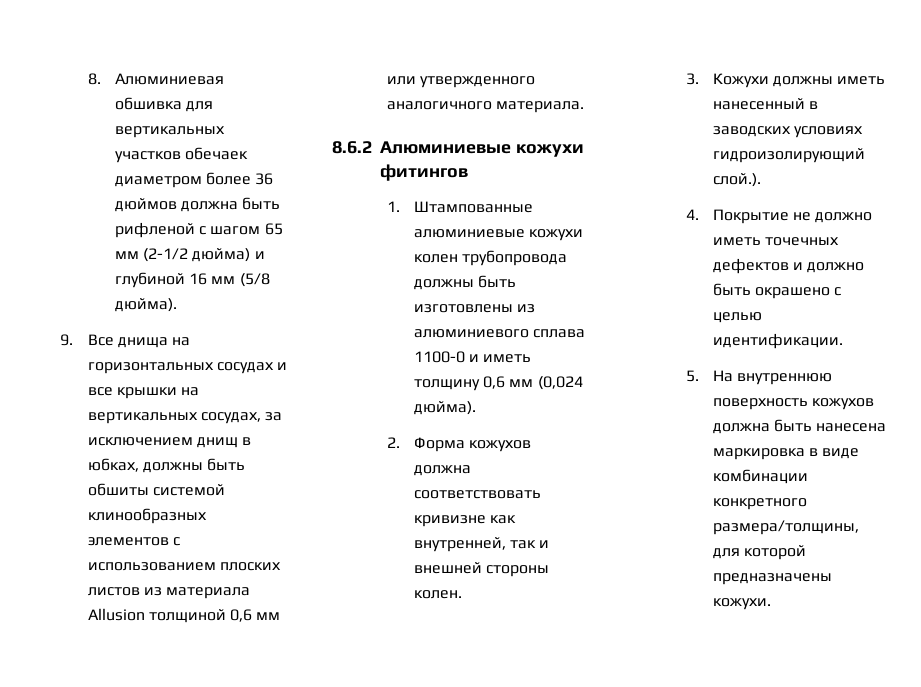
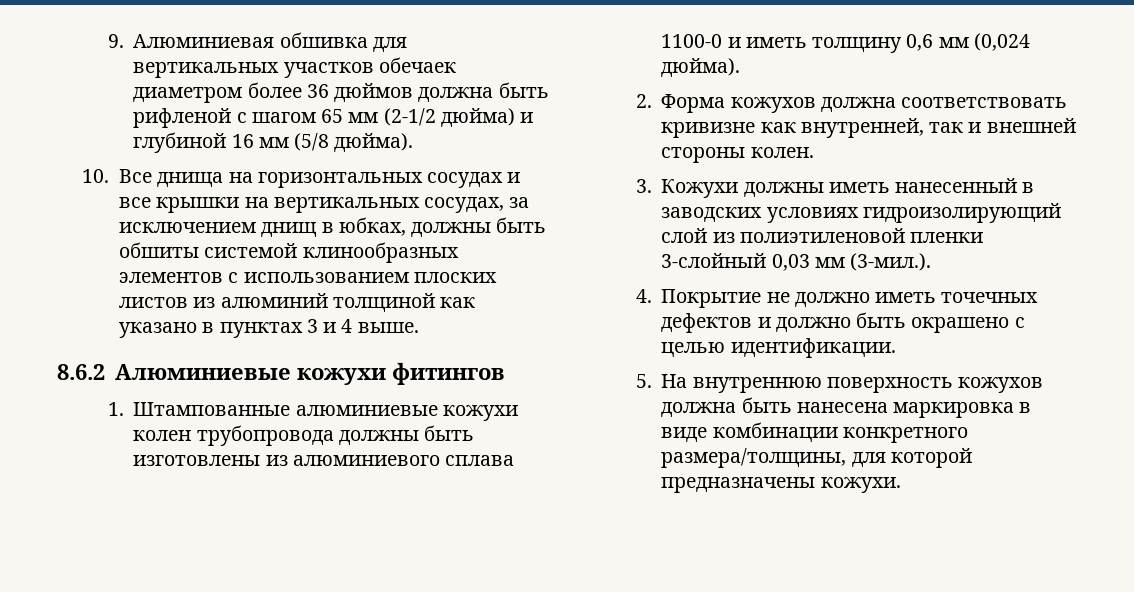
[87,73,101,85] 8. -> [107,34,124,48] 9.
[60,334,74,346] 9. -> [82,169,110,183] 10.
[166,587,251,599] [87,608,281,623] [386,76,535,88] [386,101,584,113] материала Allusion толщиной 0,6 мм или утвержденного аналогичного материала. -> [220,293,476,312] [119,319,419,338] алюминий толщиной как указано в пунктах 3 и 4 выше.
[712,173,761,187] слой.). -> [661,228,984,243] [661,253,932,271] слой из полиэтиленовой пленки 3-слойный 0,03 мм (3-мил.).

